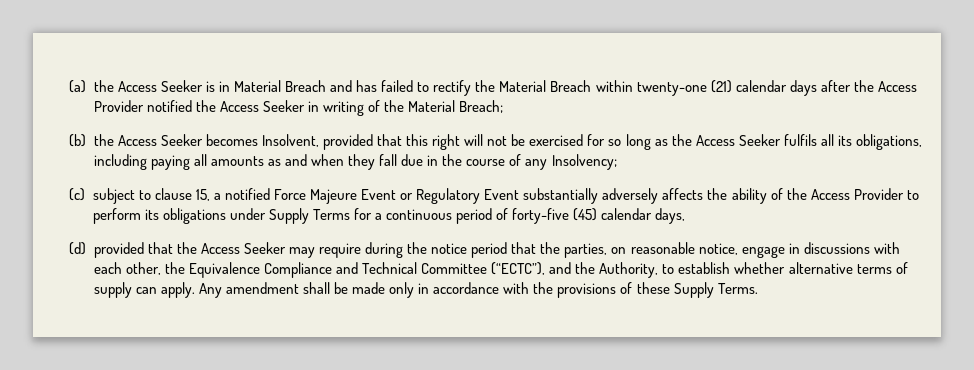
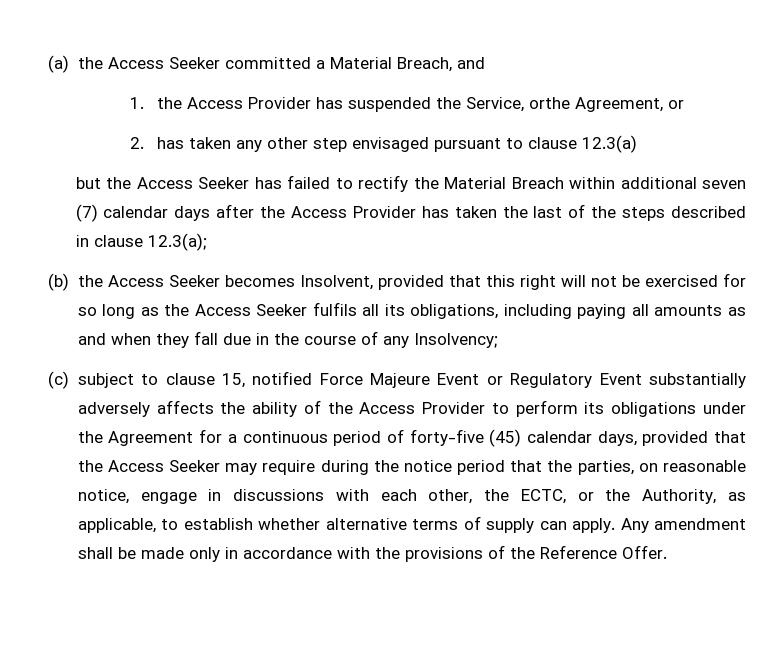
[205,80,353,92] is in Material Breach and -> [224,57,485,72] [130,97,685,112] [130,135,638,153] [75,177,250,189] committed a Material Breach, and // 1. the Access Provider has suspended the Service, orthe Agreement, or // 2. has taken any other step envisaged pursuant to clause 12.3(a) // but the Access Seeker
[636,80,732,96] twenty-one (21) -> [620,177,746,189] [75,204,98,222] additional seven (7)
[146,100,504,116] notified the Access Seeker in writing of the Material Breach; -> [421,204,747,221] [75,233,207,251] has taken the last of the steps described in clause 12.3(a);
[213,193,221,200] a -> (245, 380) none
[268,208,351,224] Supply Terms -> [77,431,194,446] the Agreement
[69,242,87,255] // (d) -> (637, 438) none
[188,262,659,278] Equivalence Compliance and Technical Committee (“ECTC”), and the Authority, -> [520,489,747,504] [77,518,156,533] ECTC, or the Authority, as applicable,
[636,282,758,298] these Supply Terms. -> [509,545,667,559] the Reference Offer.

